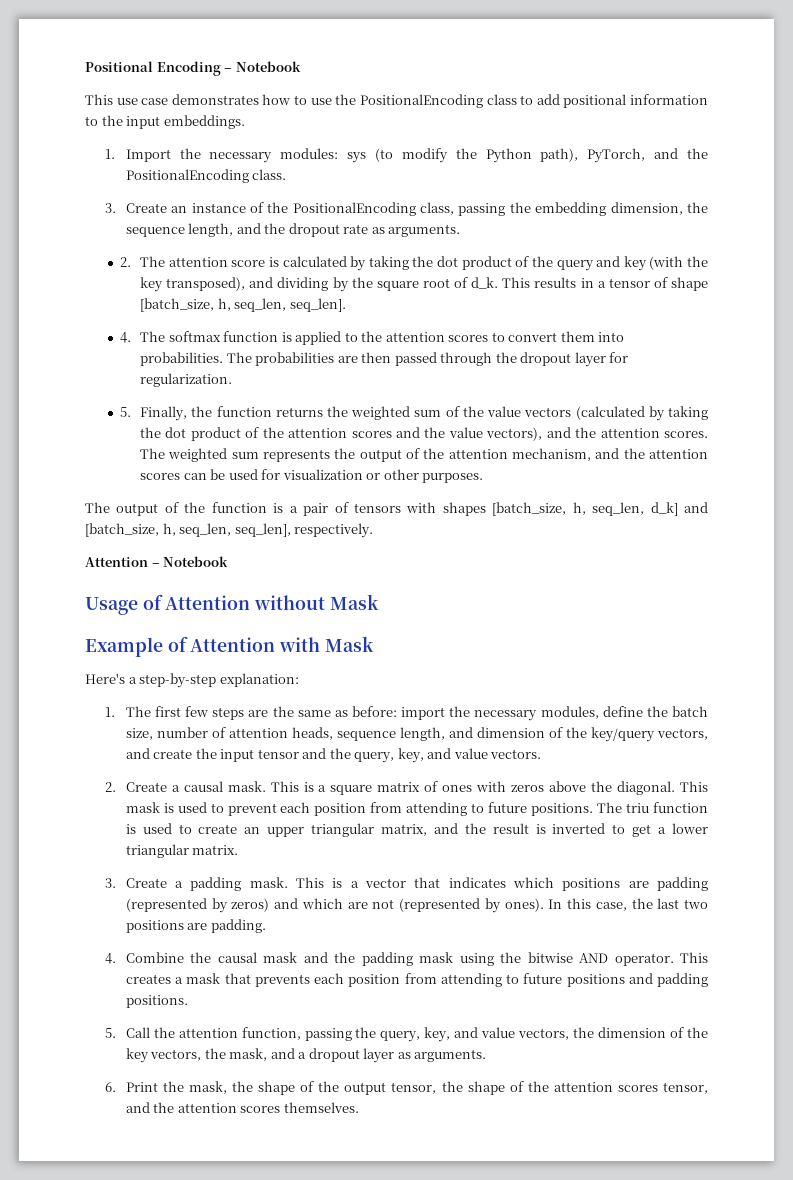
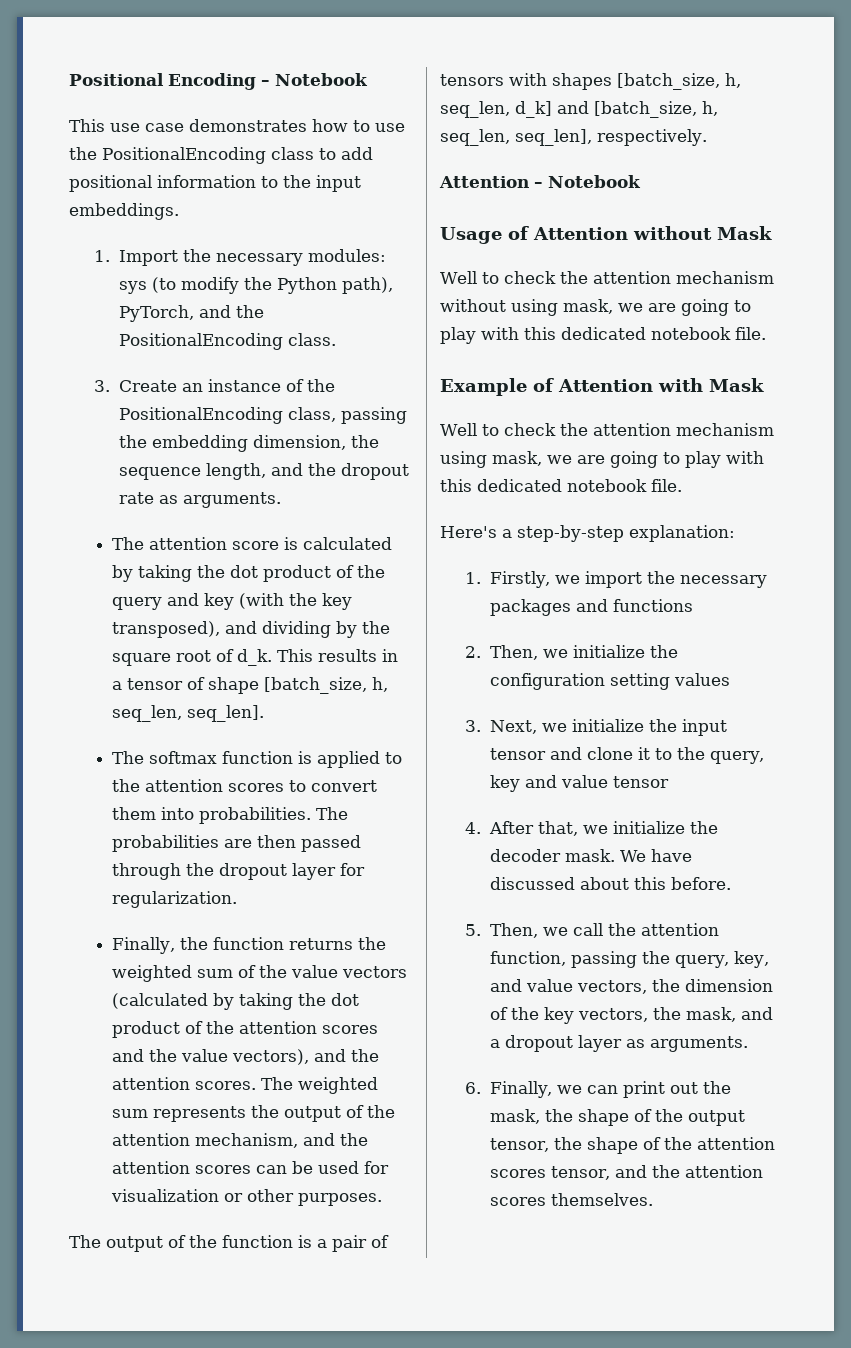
[119,257,131,267] 2. -> (281, 500) none
[119,332,131,343] 4. -> (264, 713) none
[119,407,131,417] 5. -> (237, 899) none
(379, 602) none -> [440,271,774,284] [440,299,751,316] [440,327,766,344] // Well to check the attention mechanism without using mask, we are going to play with this dedicated notebook file.
(374, 644) none -> [440,423,774,436] [440,451,764,468] [440,479,682,492] // Well to check the attention mechanism using mask, we are going to play with this dedicated notebook file.
[125,706,709,721] [125,727,709,742] [125,748,193,759] The first few steps are the same as before: import the necessary modules, define the batch size, number of attention heads, sequence length, and dimension of the key/query vectors, and create -> [489,571,768,588] [489,599,693,616] [464,645,678,660] [489,673,730,690] [464,719,644,734] Firstly, we import the necessary packages and functions // 2. Then, we initialize the configuration setting values // 3. Next, we initialize
[329,748,542,763] [105,781,708,795] [125,802,708,816] [125,823,708,837] [125,844,239,858] [105,877,708,891] [125,898,708,913] [125,919,266,933] [105,952,709,966] [125,973,708,987] [125,995,188,1008] [105,1027,150,1038] the query, key, and value vectors. // 2. Create a causal mask. This is a square matrix of ones with zeros above the diagonal. This mask is used to prevent each position from attending to future positions. The triu function is used to create an upper triangular matrix, and the result is inverted to get a lower triangular matrix. // 3. Create a padding mask. This is a vector that indicates which positions are padding (represented by zeros) and which are not (represented by ones). In this case, the last two positions are padding. // 4. Combine the causal mask and the padding mask using the bitwise AND operator. This creates a mask that prevents each position from attending to future positions and padding positions. // 5. Call -> [586,747,765,764] [489,775,669,792] [464,821,718,836] [489,849,693,862] [489,877,731,890] [464,923,603,938] clone it to the query, key and value tensor // 4. After that, we initialize the decoder mask. We have discussed about this before. // 5. Then, we call
[125,1082,158,1092] Print -> [489,1081,699,1098] Finally, we can print out

